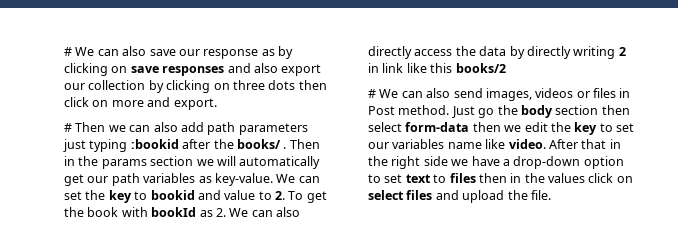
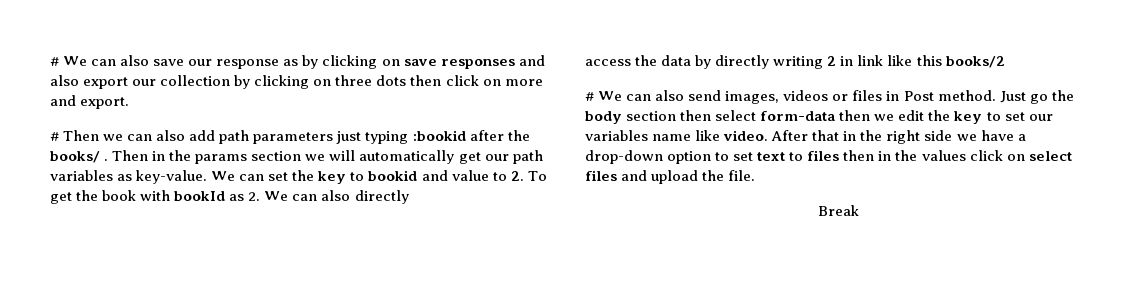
(412, 52) none -> (409, 197) //
(551, 195) none -> [817,205,859,216] // Break

